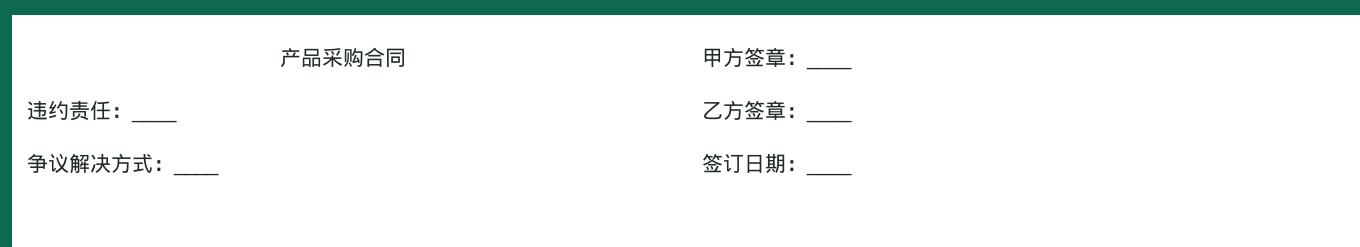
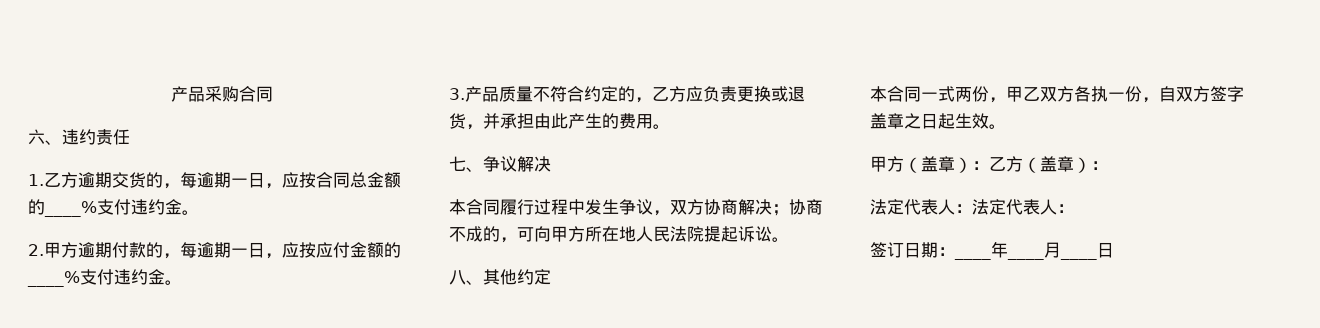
(406, 58) none -> [28,129,62,145] 六、
[111,107,132,118] [131,118,177,123] [27,153,174,173] [173,171,219,176] [702,47,807,68] [806,65,852,70] [702,100,807,120] [806,118,852,123] ：____ // 争议解决方式：____ // 甲方签章：____ // 乙方签章：____ -> [28,172,401,189] [28,199,199,217] [28,242,401,259] [27,269,182,287] [449,86,805,103] [449,113,670,130] [449,156,551,172] [449,199,823,216] [449,226,789,243] [449,269,551,285] [870,86,1244,103] [870,113,1006,129] [870,156,1108,173] [870,199,1074,215] // 1.乙方逾期交货的，每逾期一日，应按合同总金额的____%支付违约金。 // 2.甲方逾期付款的，每逾期一日，应按应付金额的____%支付违约金。 // 3.产品质量不符合约定的，乙方应负责更换或退货，并承担由此产生的费用。 // 七、争议解决 // 本合同履行过程中发生争议，双方协商解决；协商不成的，可向甲方所在地人民法院提起诉讼。 // 八、其他约定 // 本合同一式两份，甲乙双方各执一份，自双方签字盖章之日起生效。 // 甲方（盖章）：乙方（盖章）： // 法定代表人：法定代表人：
(852, 173) none -> [991,241,1114,260] 年____月____日

